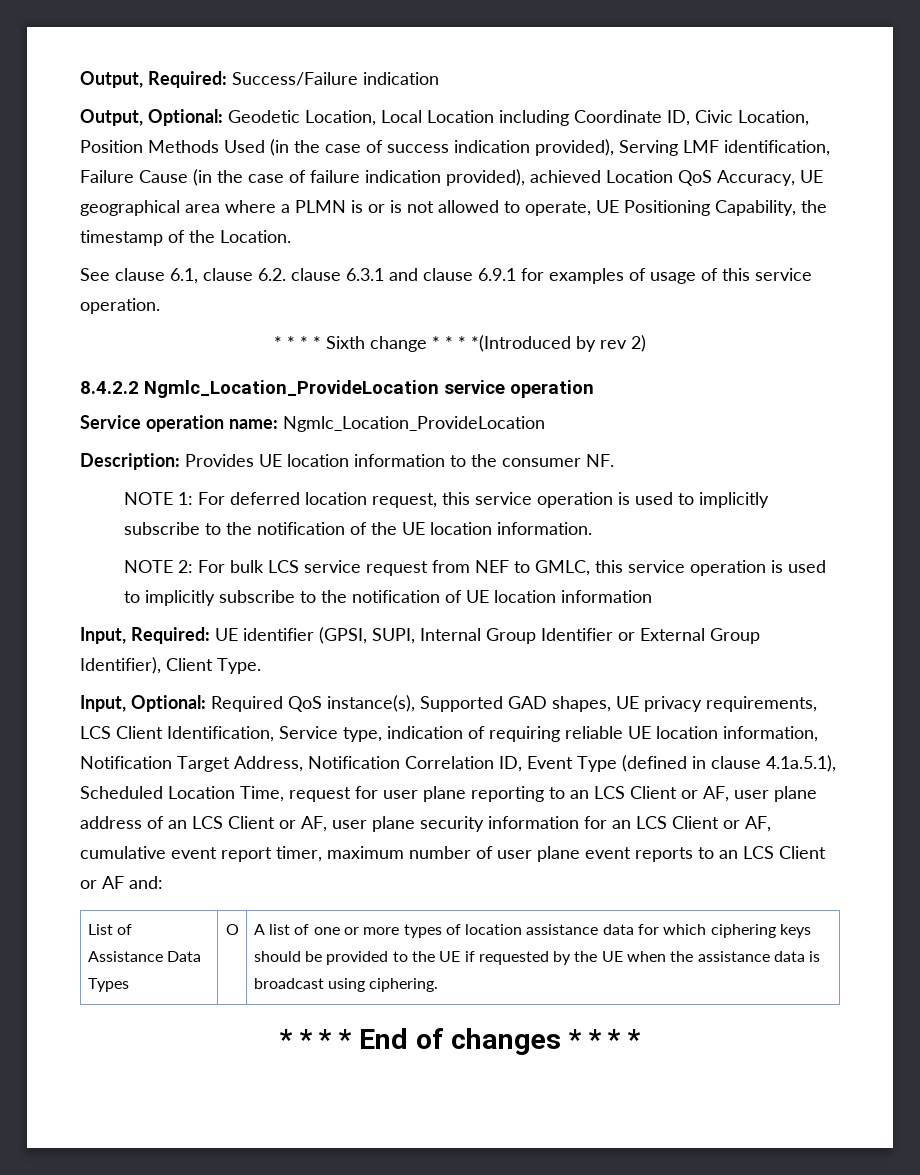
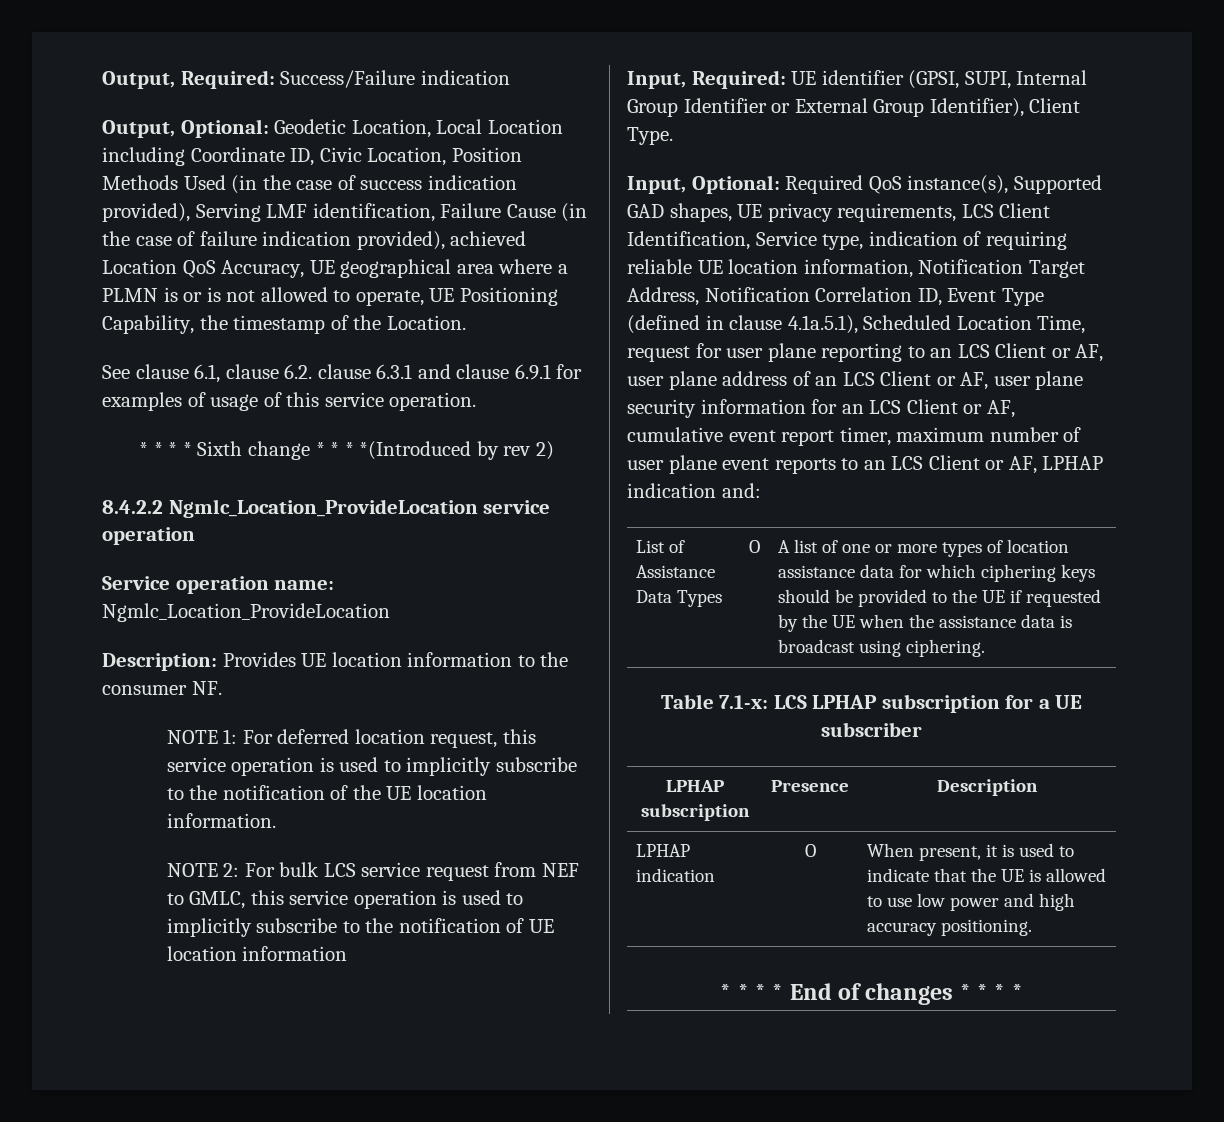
[102,876,124,889] AF -> [1008,456,1104,474] [627,483,716,498] AF, LPHAP indication
(439, 985) none -> [660,694,1083,713] [821,722,922,737] [665,780,724,792] [640,804,750,821] [771,780,849,792] [937,779,1038,796] [635,844,690,857] [635,868,715,882] [804,844,816,857] [866,843,1074,861] [866,868,1106,882] [866,893,1075,911] [866,919,1032,936] // Table 7.1-x: LCS LPHAP subscription for a UE subscriber // LPHAP subscription | Presence | Description // LPHAP indication | O | When present, it is used to indicate that the UE is allowed to use low power and high accuracy positioning.

